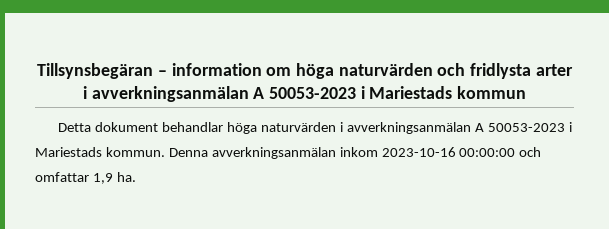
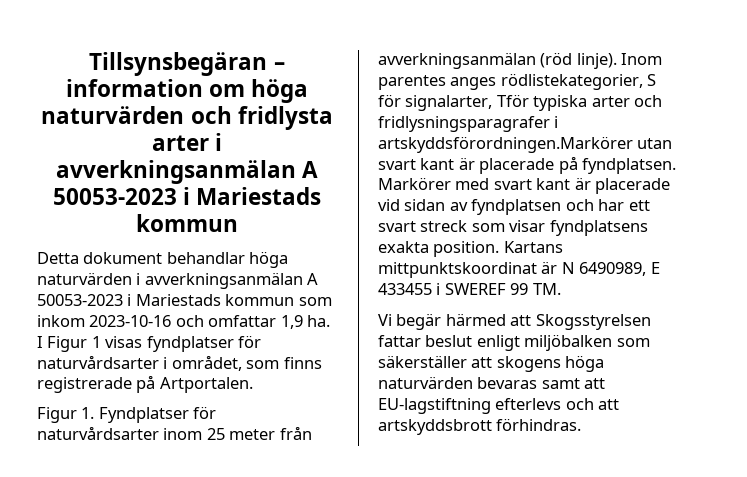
[105,147,336,159] kommun. Denna avverkningsanmälan -> [225,294,332,306] kommun som
[459,148,516,157] 00:00:00 -> (172, 321) none
(136, 177) none -> [37,335,262,352] [37,355,322,371] [37,375,253,393] [37,406,217,423] [37,426,312,440] [378,52,663,69] [378,73,657,90] [378,94,663,111] [378,116,559,132] [378,136,673,153] [378,156,677,174] [378,177,671,194] [378,199,650,215] [378,220,648,236] [378,241,563,257] [378,261,660,278] [378,283,561,295] [378,313,651,330] [378,334,650,351] [378,355,605,372] [378,376,606,389] [378,398,620,414] [378,418,582,435] I Figur 1 visas fyndplatser för naturvårdsarter i området, som finns registrerade på Artportalen. // Figur 1. Fyndplatser för naturvårdsarter inom 25 meter från avverkningsanmälan (röd linje). Inom parentes anges rödlistekategorier, S för signalarter, Tför typiska arter och fridlysningsparagrafer i artskyddsförordningen.Markörer utan svart kant är placerade på fyndplatsen. Markörer med svart kant är placerade vid sidan av fyndplatsen och har ett svart streck som visar fyndplatsens exakta position. Kartans mittpunktskoordinat är N 6490989, E 433455 i SWEREF 99 TM. // Vi begär härmed att Skogsstyrelsen fattar beslut enligt miljöbalken som säkerställer att skogens höga naturvärden bevaras samt att EU-lagstiftning efterlevs och att artskyddsbrott förhindras.

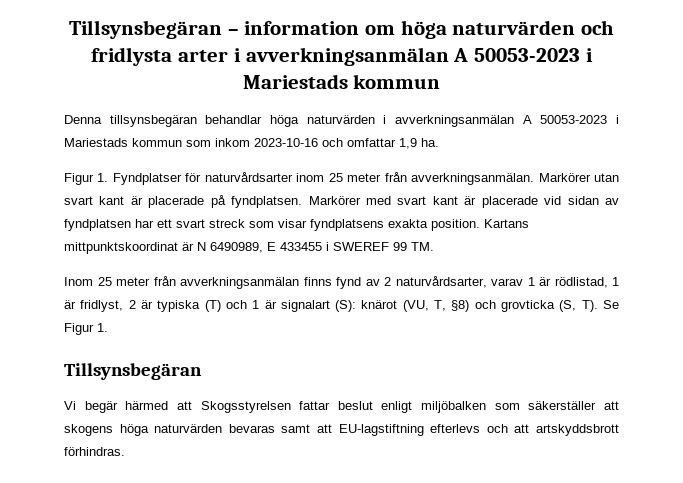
[37,252,163,264] Detta dokument -> [64,115,197,127] Denna tillsynsbegäran
[37,335,262,352] [37,355,322,371] [37,375,253,393] I Figur 1 visas fyndplatser för naturvårdsarter i området, som finns registrerade på Artportalen. -> (439, 142) none
[378,52,663,69] [378,73,657,90] [378,94,663,111] [378,116,559,132] [378,136,633,153] avverkningsanmälan (röd linje). Inom parentes anges rödlistekategorier, S för signalarter, Tför typiska arter och fridlysningsparagrafer i artskyddsförordningen.Markörer -> [411,173,591,185] avverkningsanmälan. Markörer
[565,199,594,211] och -> (131, 225) none
(561, 289) none -> [64,276,619,289] [64,300,619,312] [64,323,108,335] [64,363,202,380] // Inom 25 meter från avverkningsanmälan finns fynd av 2 naturvårdsarter, varav 1 är rödlistad, 1 är fridlyst, 2 är typiska (T) och 1 är signalart (S): knärot (VU, T, §8) och grovticka (S, T). Se Figur 1. // Tillsynsbegäran

